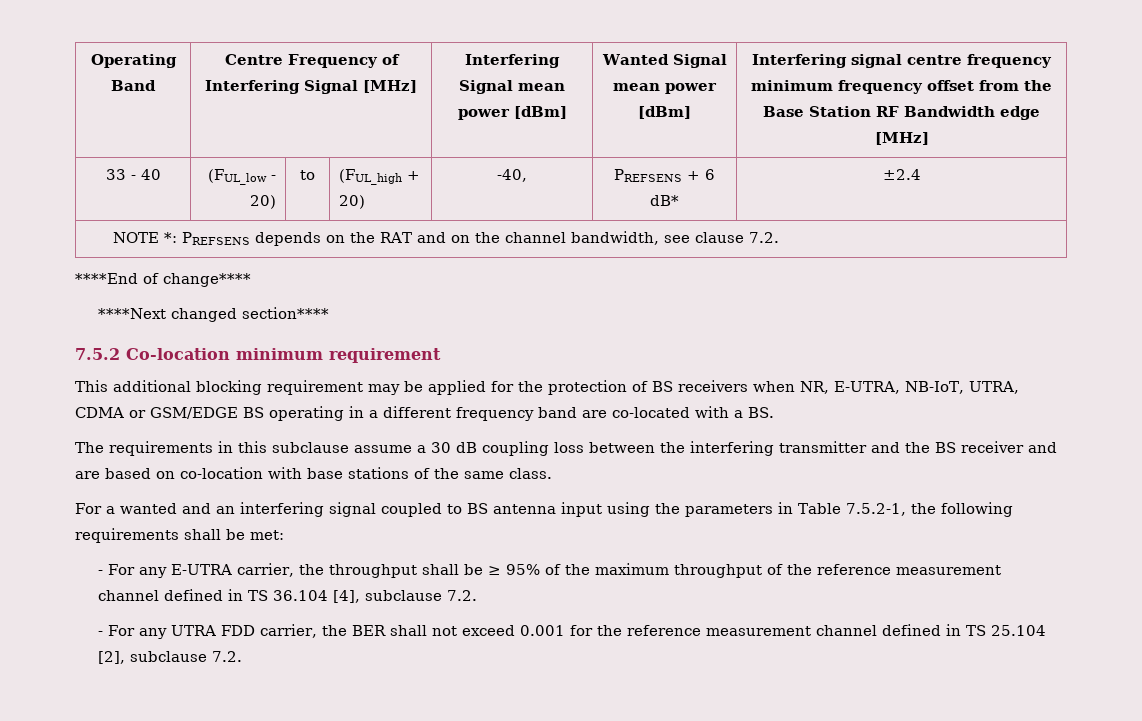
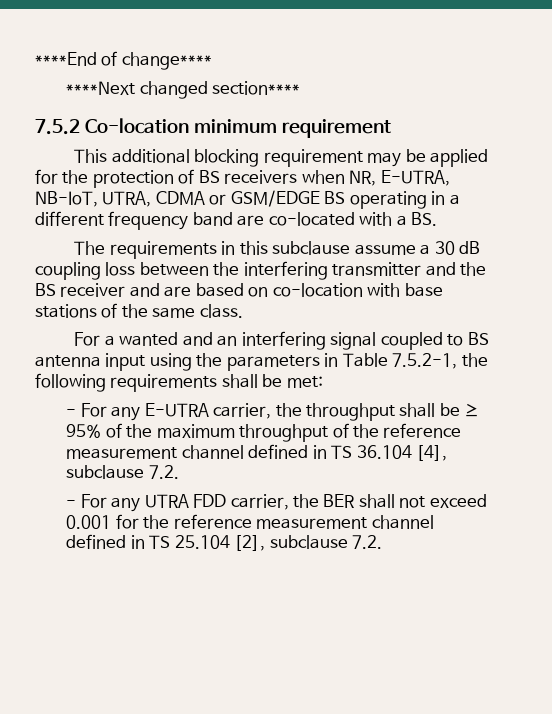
[90,54,177,68] [111,80,156,91] [224,54,400,68] [205,80,417,94] [465,54,560,68] [459,80,565,94] [457,106,567,120] [601,54,727,68] [613,83,717,94] [638,106,691,119] [752,54,1052,68] [751,80,1052,94] [763,106,1040,120] [874,132,929,145] [105,169,161,180] [208,169,277,185] [250,195,277,209] [300,170,315,180] [338,169,420,185] [338,195,365,209] [497,169,527,182] [614,169,715,182] [650,195,679,206] [882,169,921,180] [112,231,779,246] Operating Band | Centre Frequency of Interfering Signal [MHz] | Interfering Signal mean power [dBm] | Wanted Signal mean power [dBm] | Interfering signal centre frequency minimum frequency offset from the Base Station RF Bandwidth edge [MHz] // 33 - 40 | (FUL_low - 20) | to | (FUL_high + 20) | -40, | PREFSENS + 6 dB* | ±2.4 // NOTE *: PREFSENS depends on the RAT and on the channel bandwidth, see clause 7.2. // -> (35, 59) none

